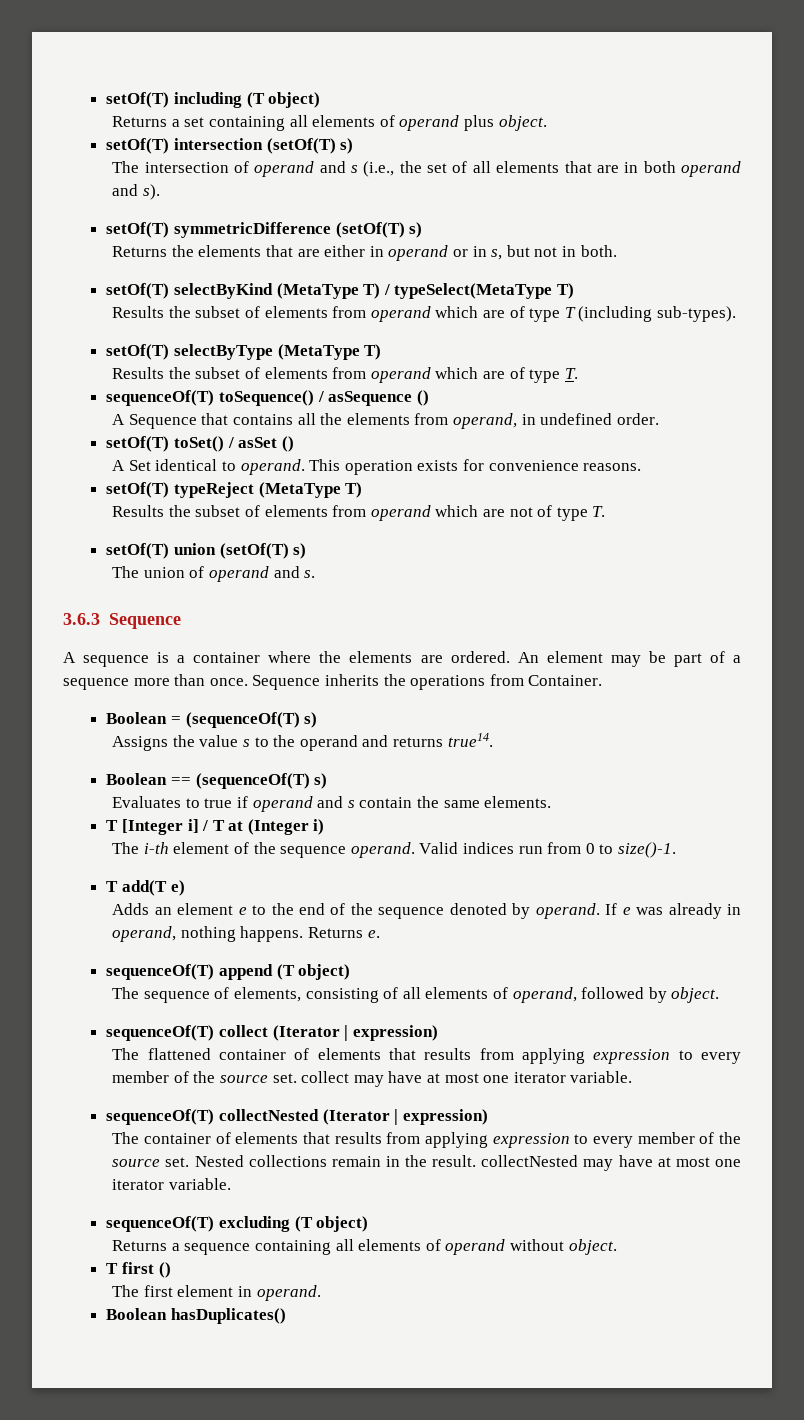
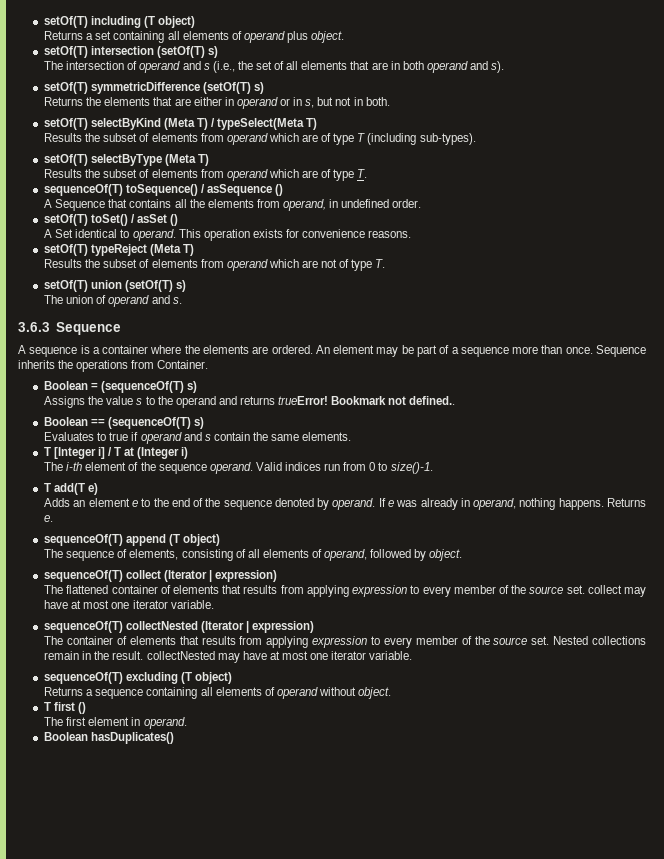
[276,283,359,299] (MetaType -> [163,118,195,130] (Meta
[394,283,553,299] typeSelect(MetaType -> [217,118,305,130] typeSelect(Meta
[277,344,360,360] (MetaType -> [164,154,196,166] (Meta
[258,482,341,498] (MetaType -> [149,244,181,256] (Meta
[447,733,493,747] true14. -> [278,396,456,405] trueError! Bookmark not defined..

